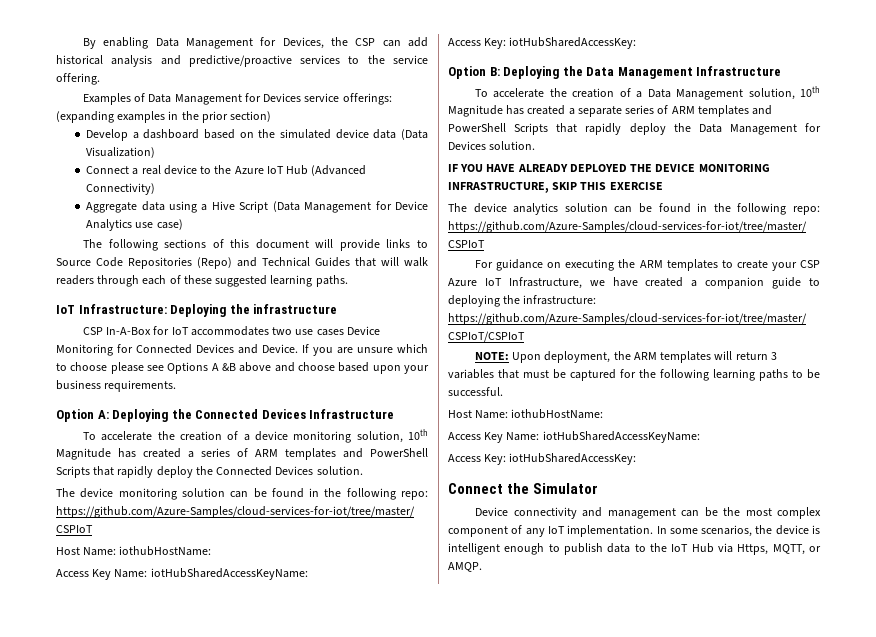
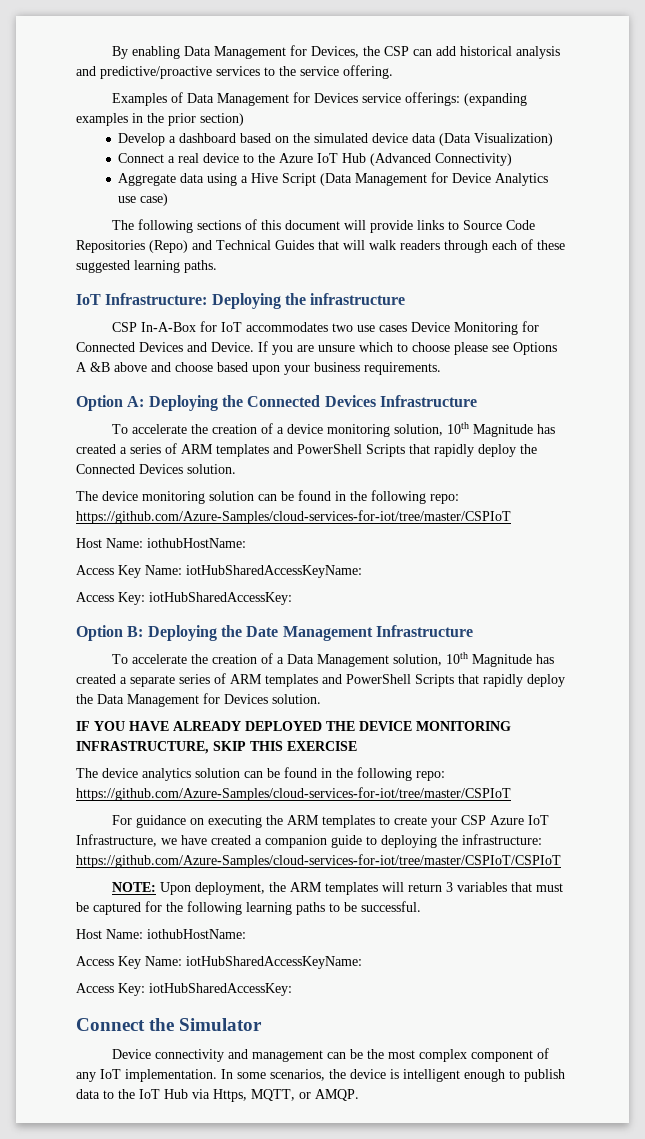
[586,67,615,76] Data -> [246,626,279,637] Date

